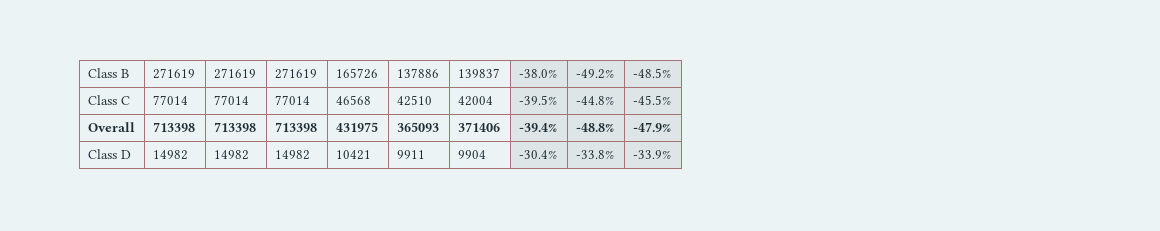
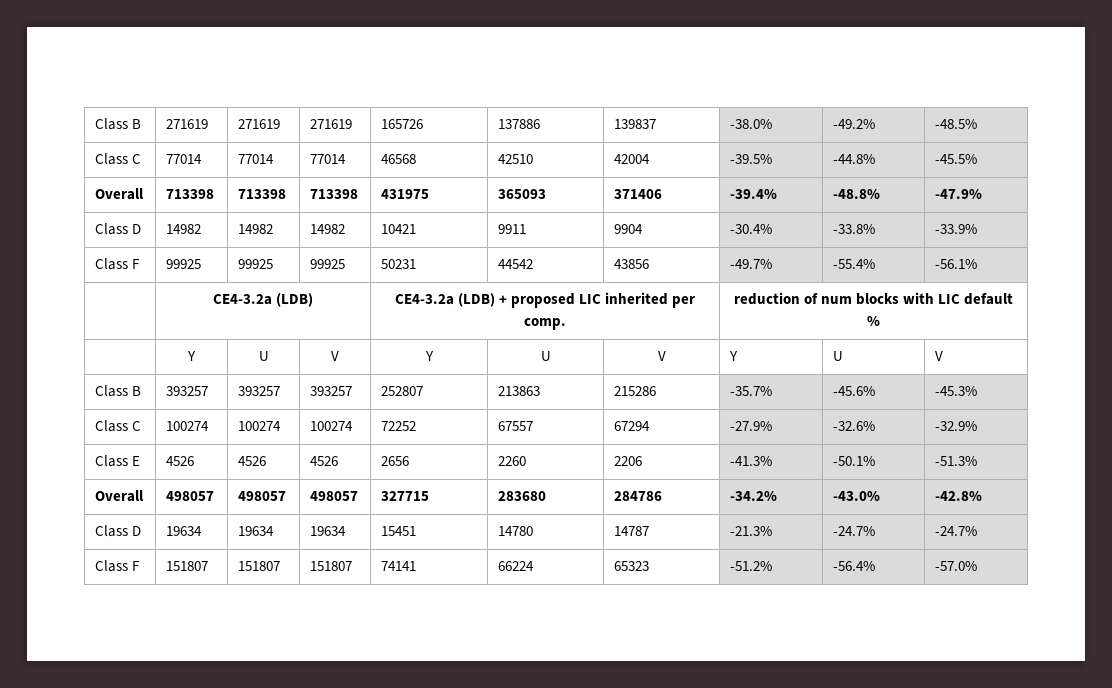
(671, 154) none -> [95,258,141,270] [166,259,202,269] [238,259,274,269] [310,259,346,269] [381,259,417,269] [498,259,534,269] [614,259,650,269] [730,259,773,269] [833,259,876,269] [935,259,978,269] [212,293,314,307] [394,292,696,308] [524,318,566,330] [733,292,1014,305] [867,316,880,326] [187,351,196,361] [258,351,269,361] [331,351,339,361] [424,351,434,361] [540,351,551,361] [657,351,666,361] [729,351,739,361] [833,351,844,361] [935,351,944,361] [95,385,142,397] [166,386,209,396] [238,386,281,396] [310,386,353,396] [381,386,424,396] [498,386,541,396] [614,386,657,396] [730,386,773,396] [833,386,876,396] [935,386,978,396] [95,420,142,432] [166,421,210,431] [238,421,282,431] [310,421,354,431] [381,421,417,431] [498,421,534,431] [614,421,651,431] [730,421,773,431] [833,421,876,431] [935,421,978,431] [95,455,141,467] [166,456,195,466] [238,456,267,466] [310,456,339,466] [381,456,410,466] [498,456,527,466] [614,456,643,466] [730,456,773,466] [833,456,876,466] [935,456,978,466] [95,490,145,502] [166,491,215,501] [238,491,287,501] [310,491,359,501] [381,491,430,501] [498,491,547,501] [614,491,663,501] [730,491,778,501] [833,491,881,501] [935,491,983,501] [95,525,142,537] [166,526,203,536] [238,526,275,536] [310,526,347,536] [381,526,417,536] [498,526,534,536] [614,526,650,536] [730,526,773,536] [833,526,876,536] [935,526,978,536] [95,560,141,572] [166,561,209,571] [238,561,281,571] [310,561,353,571] [381,561,417,571] [498,561,535,571] [614,561,650,571] [730,561,773,571] [833,561,876,571] [935,561,978,571] // Class F | 99925 | 99925 | 99925 | 50231 | 44542 | 43856 | -49.7% | -55.4% | -56.1% // | CE4-3.2a (LDB) | CE4-3.2a (LDB) + proposed LIC inherited per comp. | reduction of num blocks with LIC default % // | Y | U | V | Y | U | V | Y | U | V // Class B | 393257 | 393257 | 393257 | 252807 | 213863 | 215286 | -35.7% | -45.6% | -45.3% // Class C | 100274 | 100274 | 100274 | 72252 | 67557 | 67294 | -27.9% | -32.6% | -32.9% // Class E | 4526 | 4526 | 4526 | 2656 | 2260 | 2206 | -41.3% | -50.1% | -51.3% // Overall | 498057 | 498057 | 498057 | 327715 | 283680 | 284786 | -34.2% | -43.0% | -42.8% // Class D | 19634 | 19634 | 19634 | 15451 | 14780 | 14787 | -21.3% | -24.7% | -24.7% // Class F | 151807 | 151807 | 151807 | 74141 | 66224 | 65323 | -51.2% | -56.4% | -57.0%

